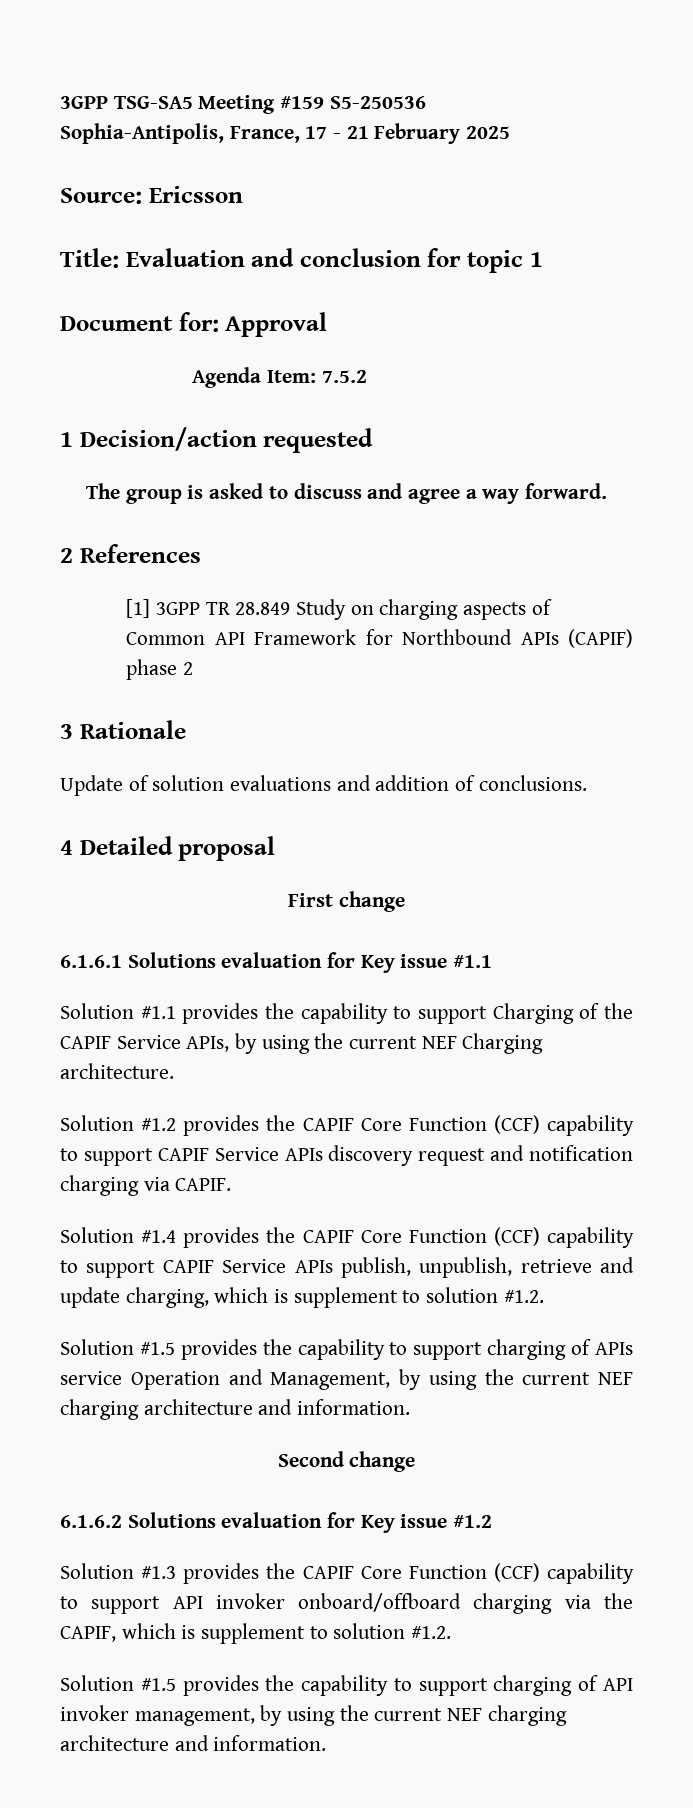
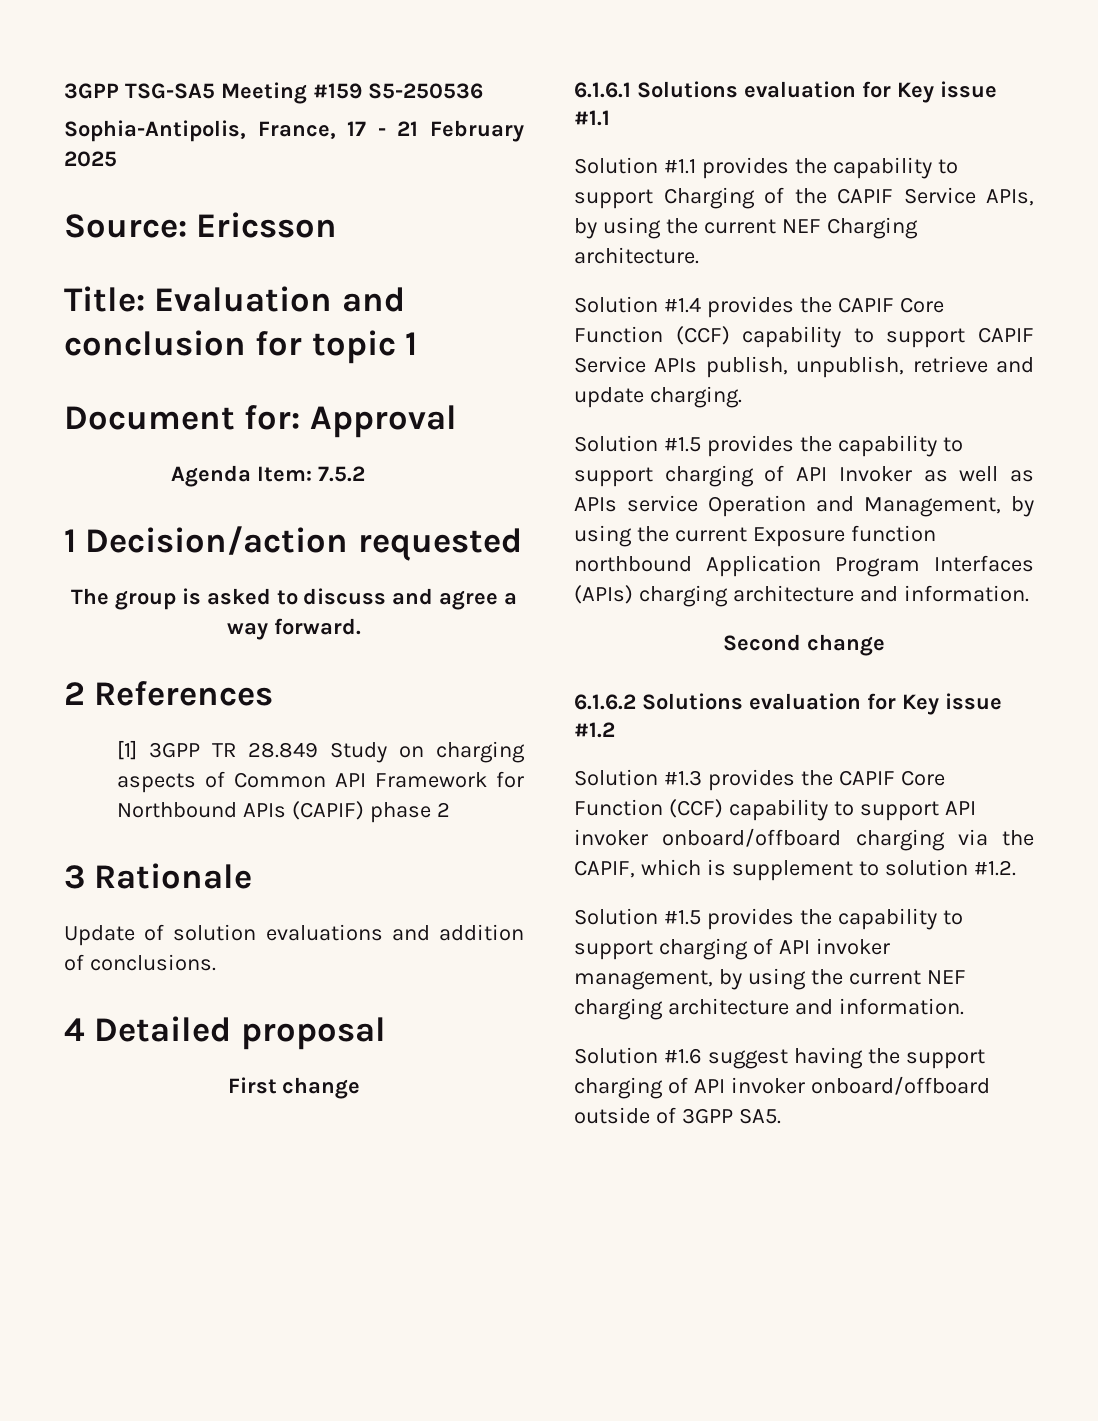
[60,1115,634,1136] [60,1145,633,1166] [60,1175,232,1196] // Solution #1.2 provides the CAPIF Core Function (CCF) capability to support CAPIF Service APIs discovery request and notification charging via CAPIF. -> (699, 255) none
[125,1287,544,1308] [60,1339,592,1360] charging, which is supplement to solution #1.2. // Solution #1.5 provides the capability to support charging of -> [649,386,742,408] [574,435,963,457] [574,465,1034,487] charging. // Solution #1.5 provides the capability to support charging of API Invoker as well as
[598,1372,633,1385] NEF -> [752,525,936,547] [574,555,1034,577] [574,585,633,604] Exposure function northbound Application Program Interfaces (APIs)
(327, 1743) none -> [574,1047,985,1069] [574,1076,990,1099] [574,1107,781,1124] // Solution #1.6 suggest having the support charging of API invoker onboard/offboard outside of 3GPP SA5.

